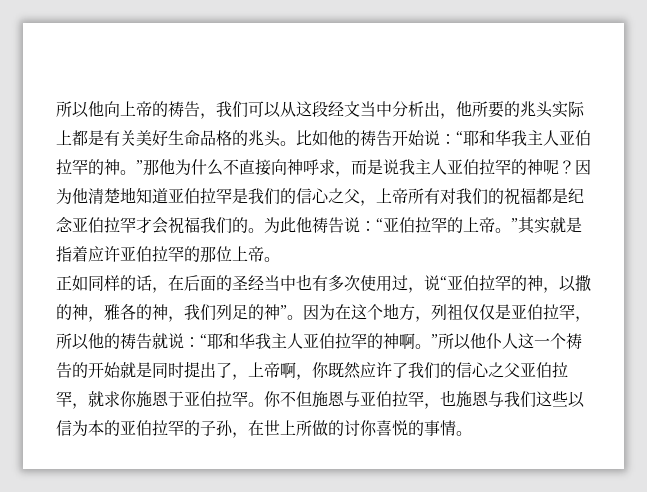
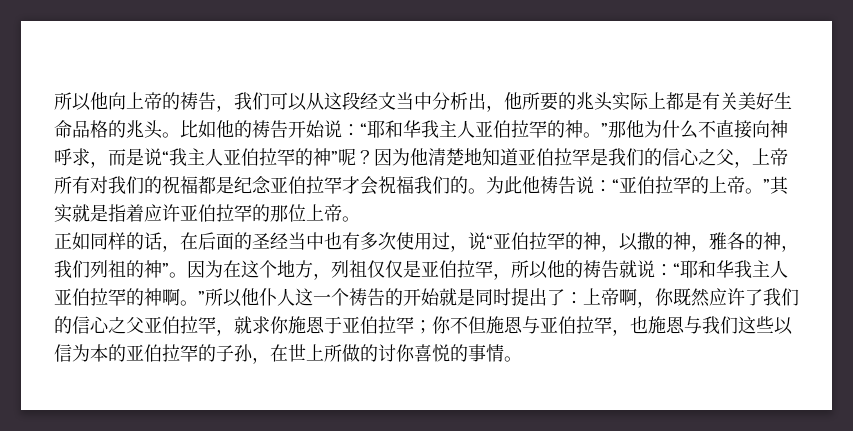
[399,159,543,175] 我主人亚伯拉罕的神 -> [162,148,338,166] “我主人亚伯拉罕的神”
[232,304,248,320] 足 -> [108,260,126,278] 祖
[232,374,248,380] ， -> [565,292,583,304] ：
[248,402,264,407] 。 -> [414,320,432,334] ；

